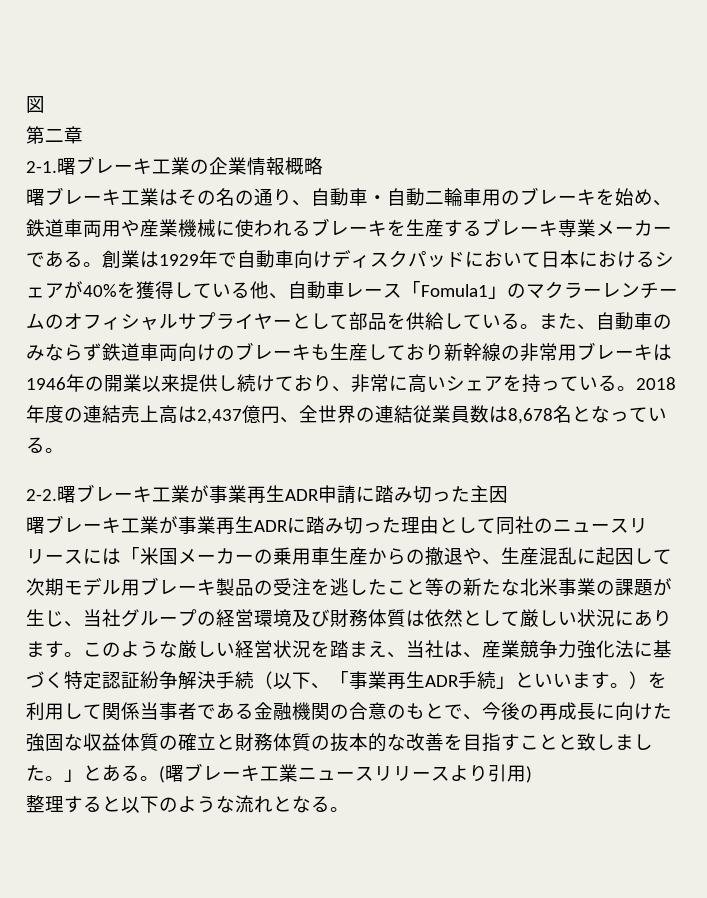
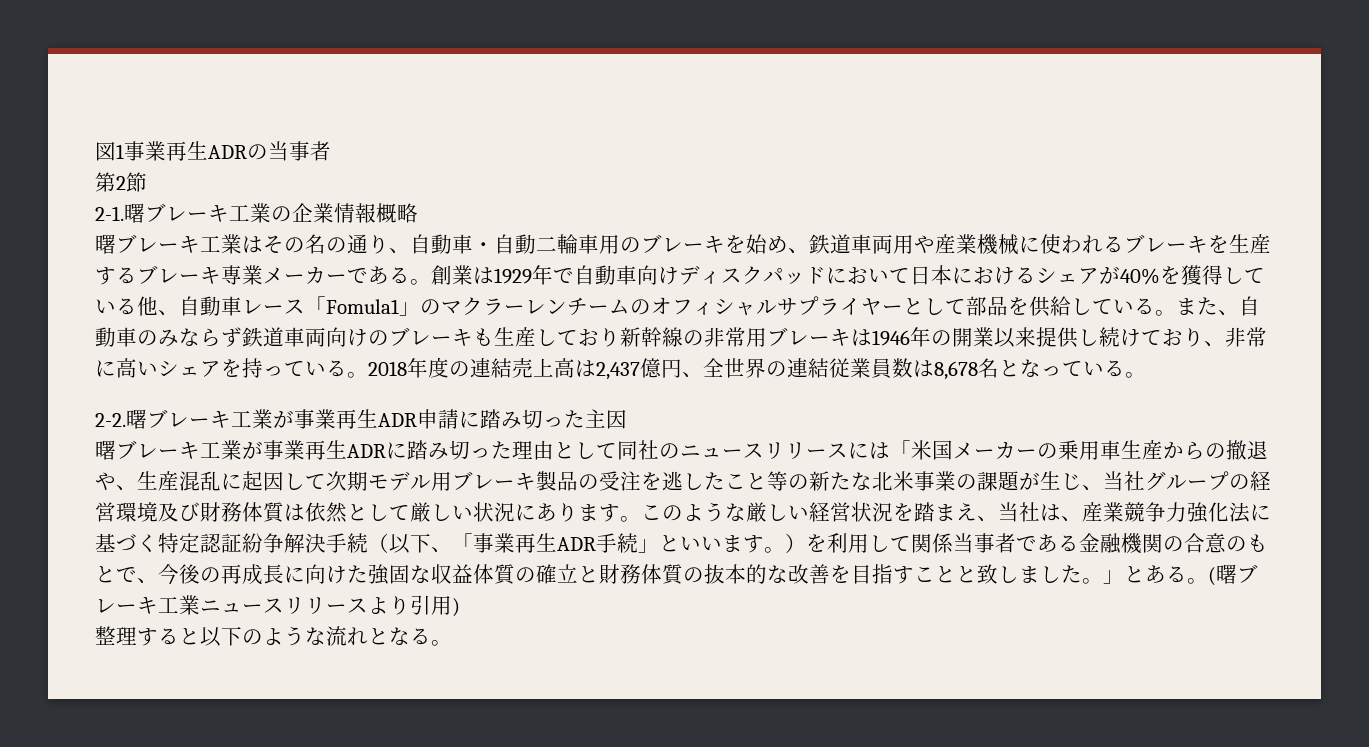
(45, 104) none -> [116,141,331,161] 1事業再生ADRの当事者
[45,126,83,144] 二章 -> [116,172,147,192] 2節

